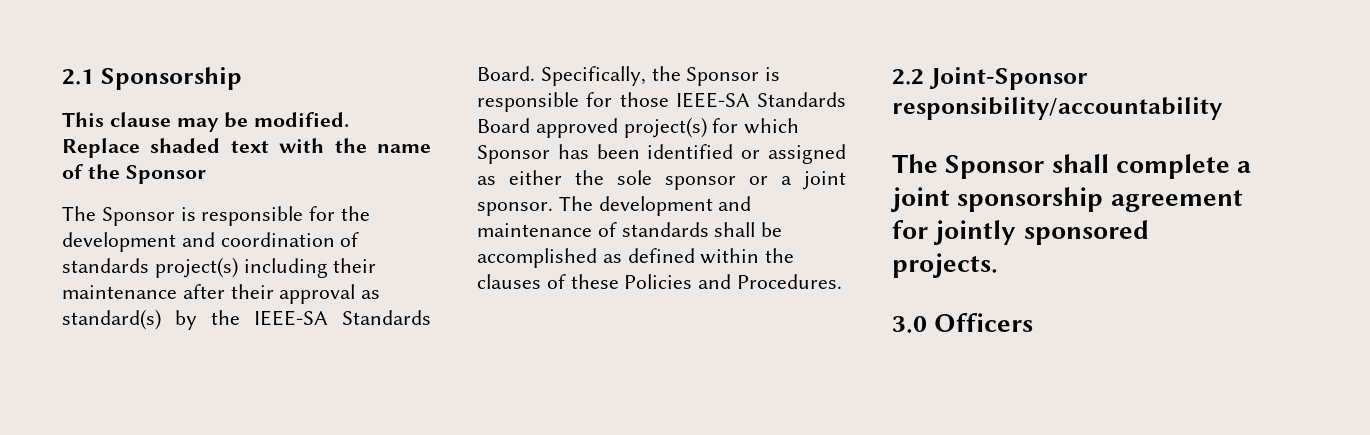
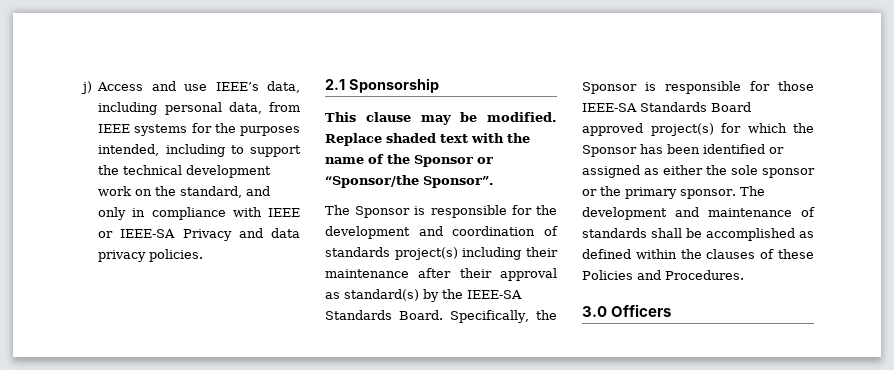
(62, 77) none -> [80,81,300,94] [98,102,300,115] [98,123,300,136] [98,144,301,157] [98,165,272,178] [98,186,271,198] [98,207,300,220] [98,228,300,241] [98,249,204,262] j) Access and use IEEE’s data, including personal data, from IEEE systems for the purposes intended, including to support the technical development work on the standard, and only in compliance with IEEE or IEEE-SA Privacy and data privacy policies. //
(206, 174) none -> [477,157,493,164] [325,175,494,188] or “Sponsor/the Sponsor”.
(800, 126) none -> [793,123,814,133] the
[781,171,846,190] a joint -> [600,186,677,199] the primary
[892,67,1088,90] [892,97,1222,120] [892,154,1252,179] [891,187,1243,212] [892,220,1149,245] [892,253,998,278] // 2.2 Joint-Sponsor responsibility/accountability // The Sponsor shall complete a joint sponsorship agreement for jointly sponsored projects. -> (744, 275) none

